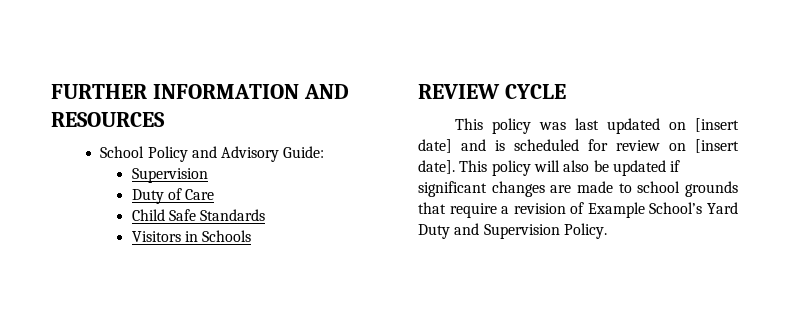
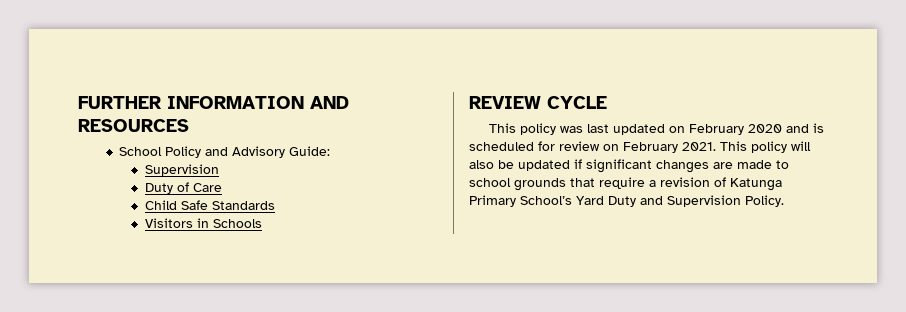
[695,118,739,132] [418,139,452,153] [insert date] -> [688,124,782,135] February 2020
[695,139,739,153] [418,160,455,174] [insert date]. -> [623,142,716,153] February 2021.
[587,202,645,218] Example -> [730,178,782,191] [469,195,516,207] Katunga Primary

